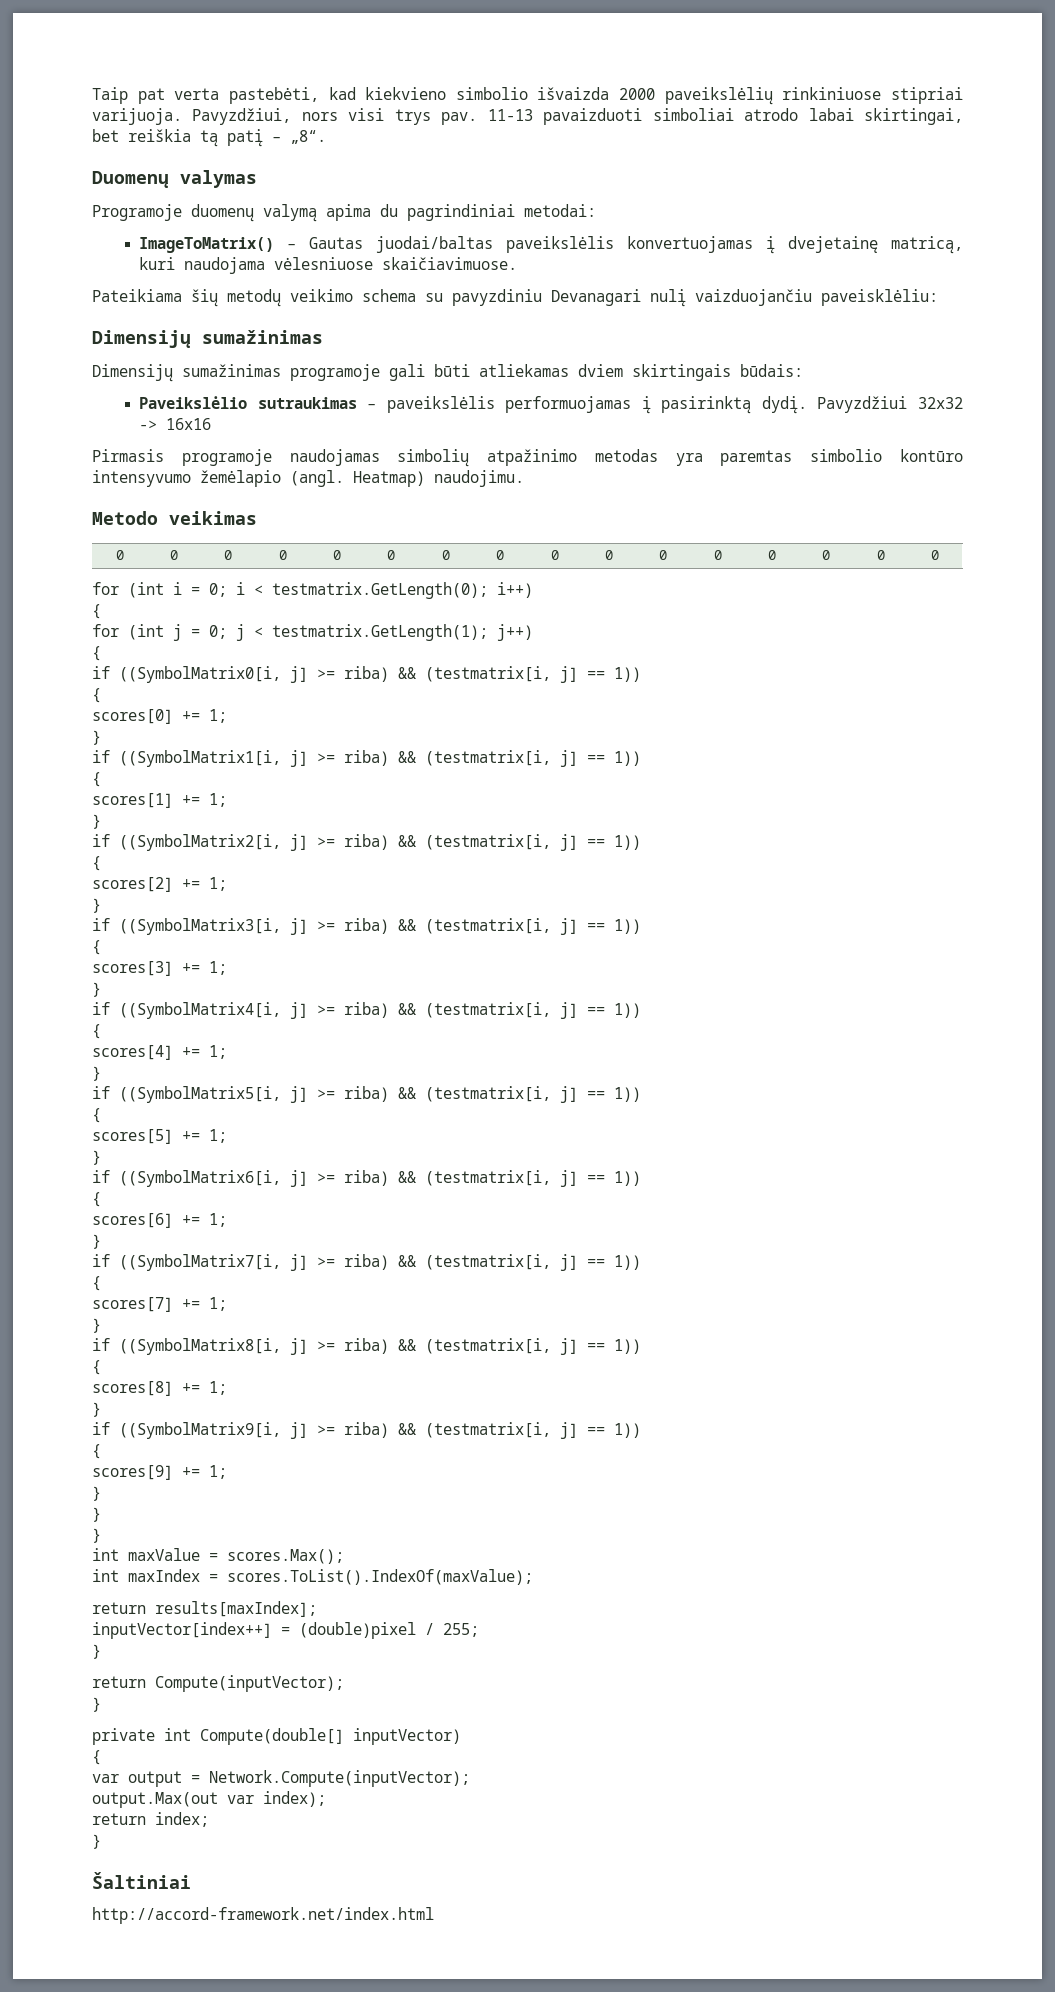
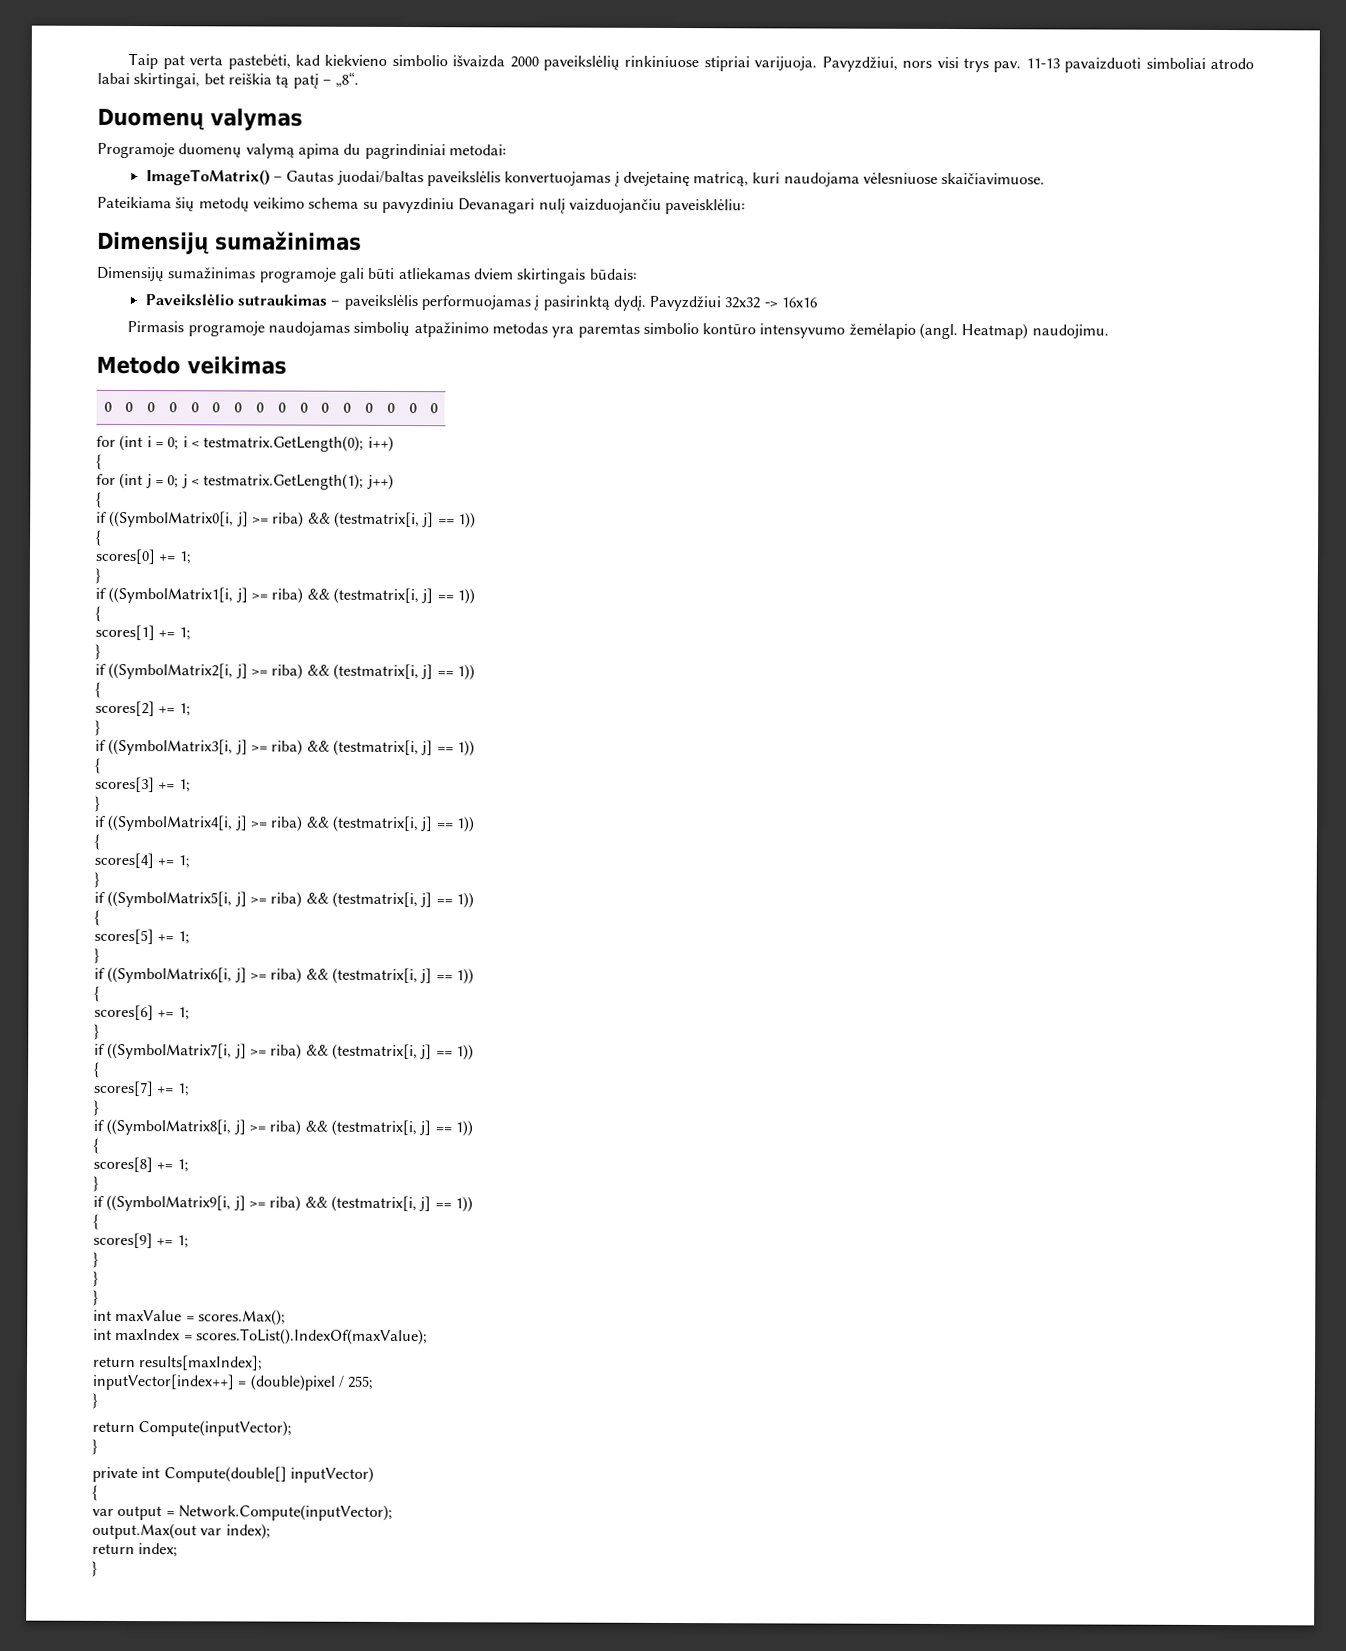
[92,1872,191,1889] [92,1907,434,1924] // Šaltiniai // http://accord-framework.net/index.html -> (98, 1568) none

